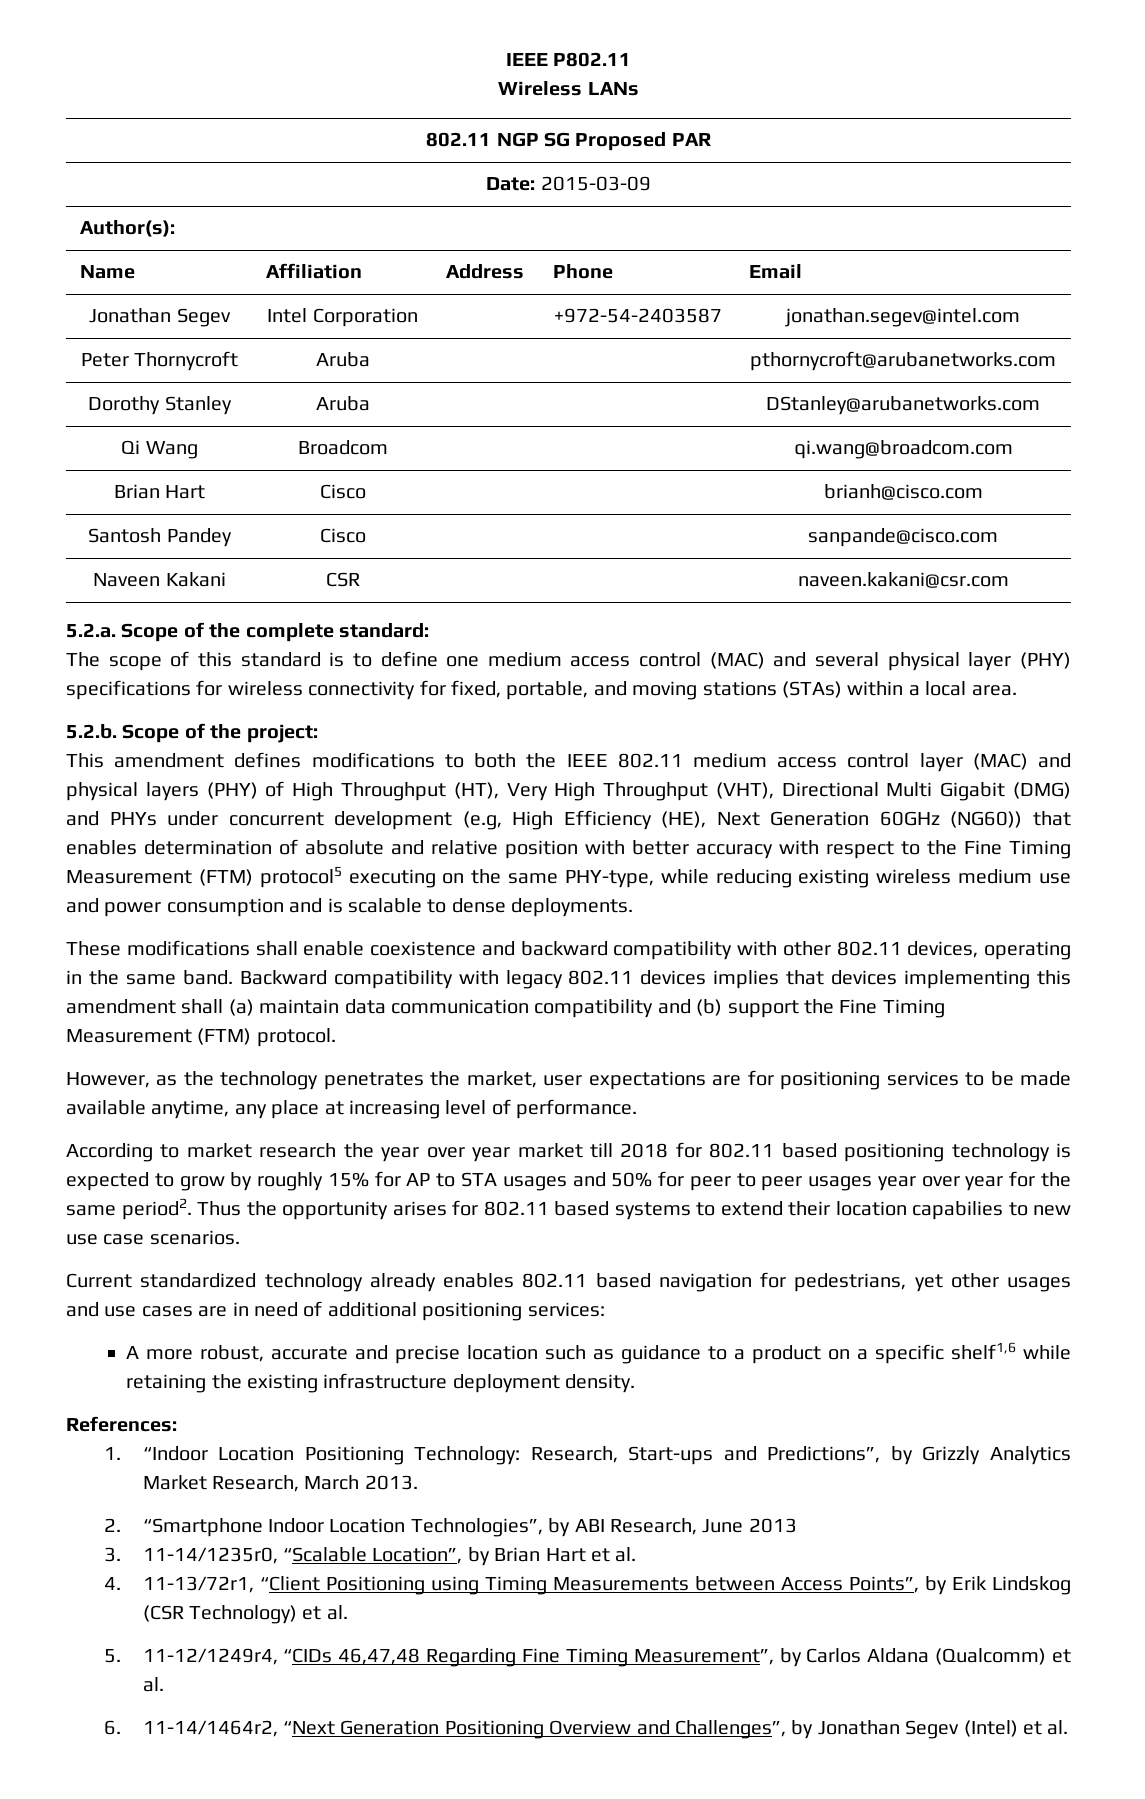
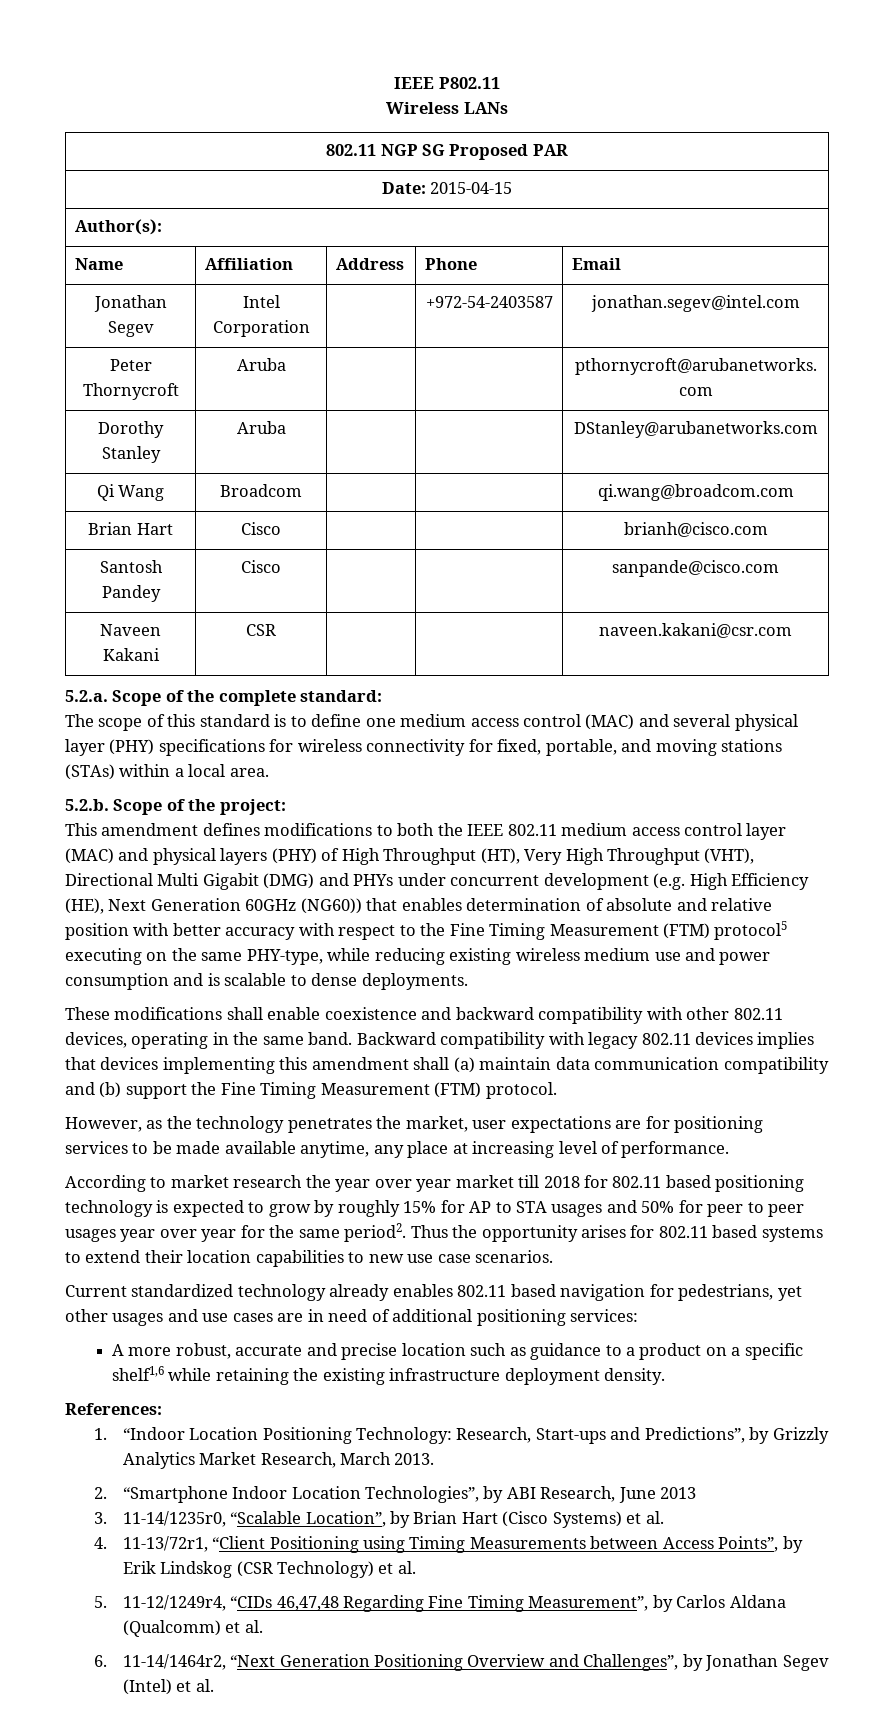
[540,176,651,191] 2015-03-09 -> [430,182,513,194] 2015-04-15
[462,811,502,830] (e.g, -> [653,873,686,890] (e.g.
[912,1201,1003,1220] capabilies -> [255,1250,344,1267] capabilities
(586, 1555) none -> [502,1511,622,1528] (Cisco Systems)

